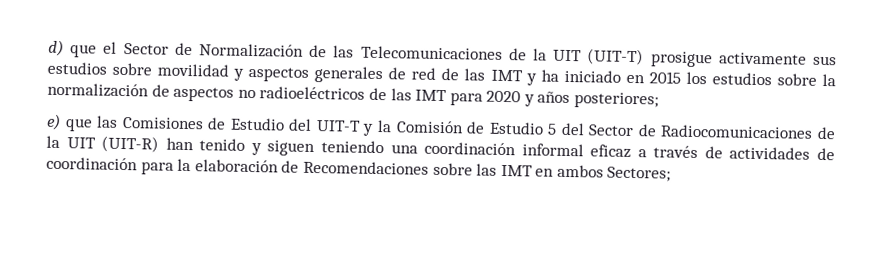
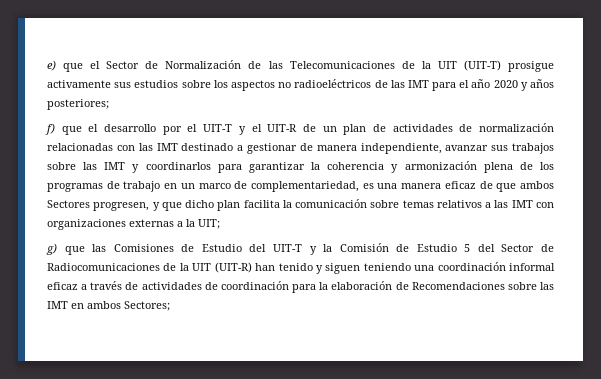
[48,39,64,57] d) -> [47,60,56,71] e)
[157,63,836,87] [47,82,170,98] movilidad y aspectos generales de red de las IMT y ha iniciado en 2015 los estudios sobre la normalización de -> [213,80,228,88] los
(483, 99) none -> [459,79,491,88] el año
[46,113,61,131] e) -> [45,123,554,135] [47,143,554,154] [47,161,554,173] [47,181,554,192] [47,199,554,211] [47,219,220,230] [46,243,57,255] f) que el desarrollo por el UIT-T y el UIT-R de un plan de actividades de normalización relacionadas con las IMT destinado a gestionar de manera independiente, avanzar sus trabajos sobre las IMT y coordinarlos para garantizar la coherencia y armonización plena de los programas de trabajo en un marco de complementariedad, es una manera eficaz de que ambos Sectores progresen, y que dicho plan facilita la comunicación sobre temas relativos a las IMT con organizaciones externas a la UIT; // g)

